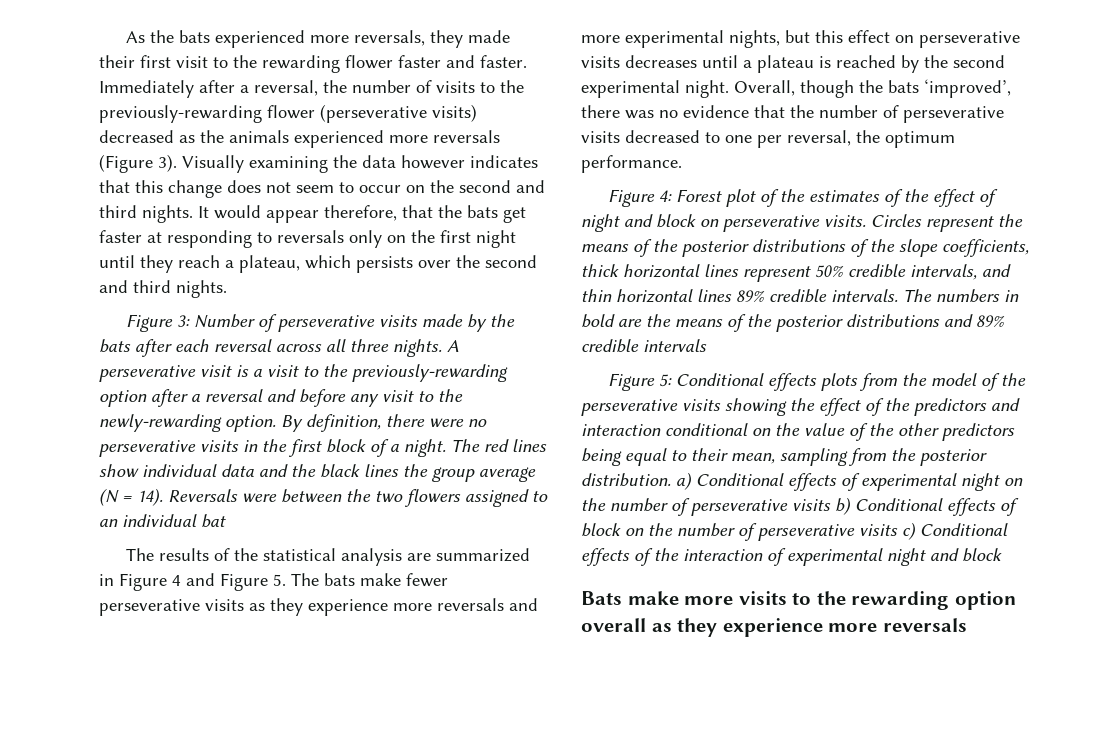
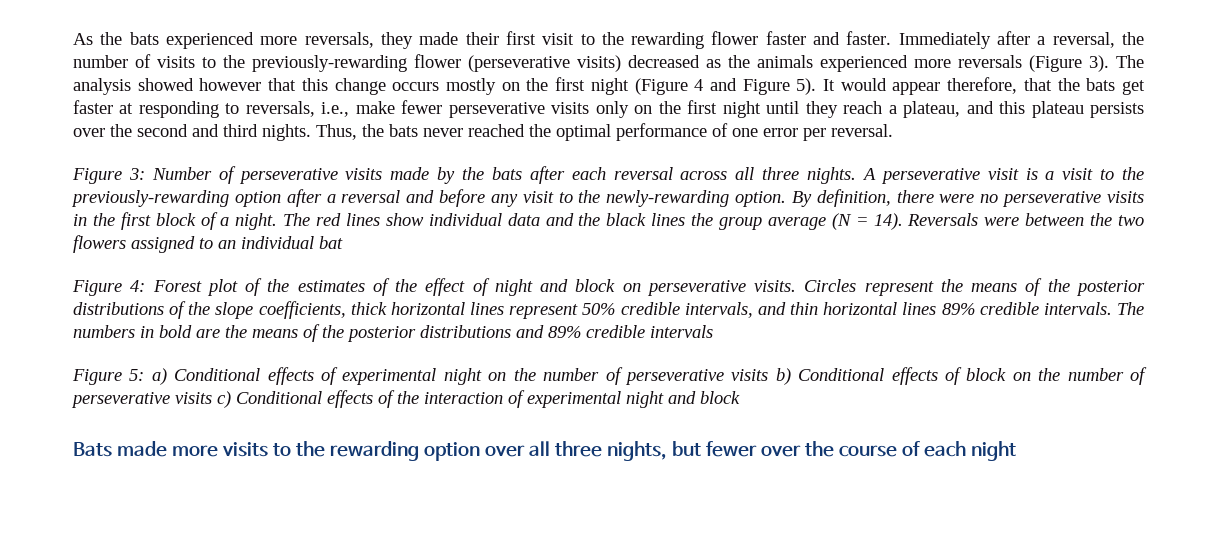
[182,155,538,173] [99,180,545,198] [99,205,193,223] Visually examining the data however indicates that this change does not seem to occur on the second and third nights. -> [1116,55,1144,68] [73,77,817,95] The analysis showed however that this change occurs mostly on the first night (Figure 4 and Figure 5).
[277,230,344,243] reversals -> [245,100,590,118] reversals, i.e., make fewer perseverative visits
[305,255,351,269] which -> [966,101,1084,118] and this plateau
(227, 289) none -> [316,123,893,141] Thus, the bats never reached the optimal performance of one error per reversal.
[126,548,531,566] [99,573,448,591] [99,598,538,616] [581,30,1020,48] [581,55,1005,73] [581,79,1011,98] [581,105,1004,123] [581,130,955,148] [581,155,682,173] // The results of the statistical analysis are summarized in Figure 4 and Figure 5. The bats make fewer perseverative visits as they experience more reversals and more experimental nights, but this effect on perseverative visits decreases until a plateau is reached by the second experimental night. Overall, though the bats ‘improved’, there was no evidence that the number of perseverative visits decreased to one per reversal, the optimum performance. -> (343, 242) none
[676,373,1027,391] [581,398,1020,416] [581,423,1015,441] [581,448,987,466] [581,473,671,487] Conditional effects plots from the model of the perseverative visits showing the effect of the predictors and interaction conditional on the value of the other predictors being equal to their mean, sampling from the posterior distribution. -> (145, 375) none
[627,591,679,605] make -> [116,441,167,457] made
[581,618,967,637] overall as they experience more reversals -> [484,441,1016,461] over all three nights, but fewer over the course of each night

